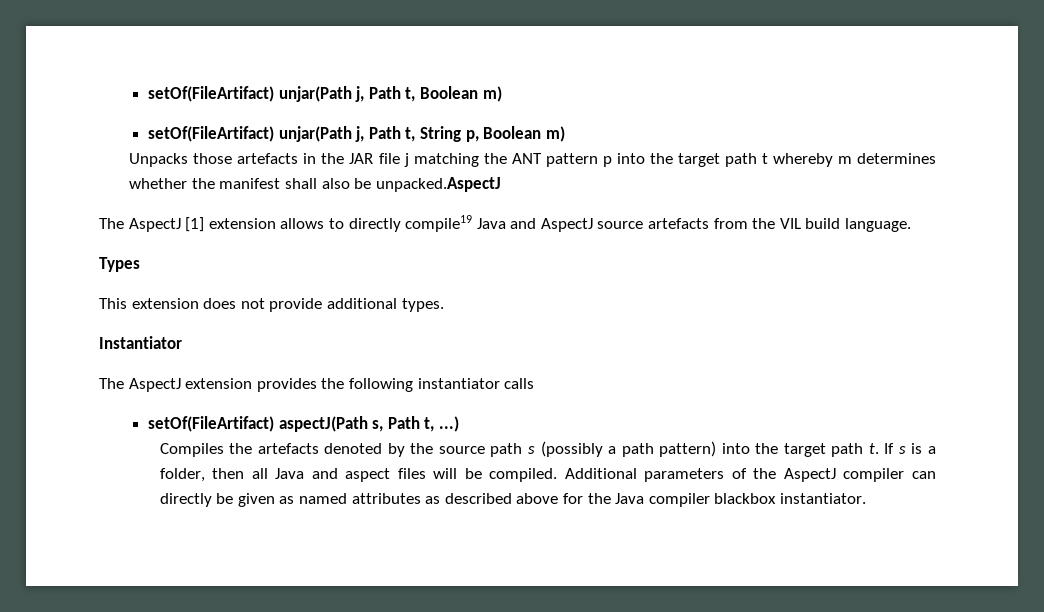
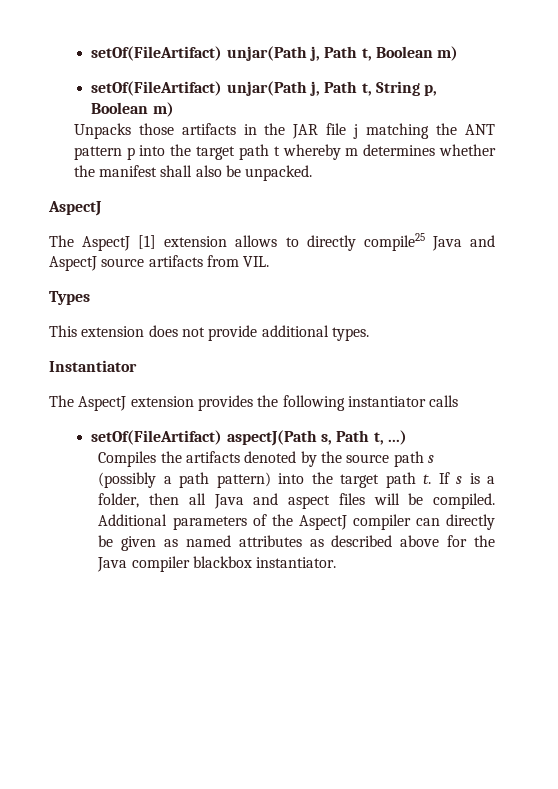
[237,153,299,164] artefacts -> [181,123,236,135] artifacts
[375,177,501,192] unpacked.AspectJ -> [245,165,313,181] [48,201,102,216] unpacked. // AspectJ
[405,215,473,232] compile19 -> [363,233,425,251] compile25
[648,218,912,232] artefacts from the VIL build language. -> [148,255,270,267] artifacts from VIL.
[257,443,319,454] artefacts -> [186,451,241,463] artifacts

